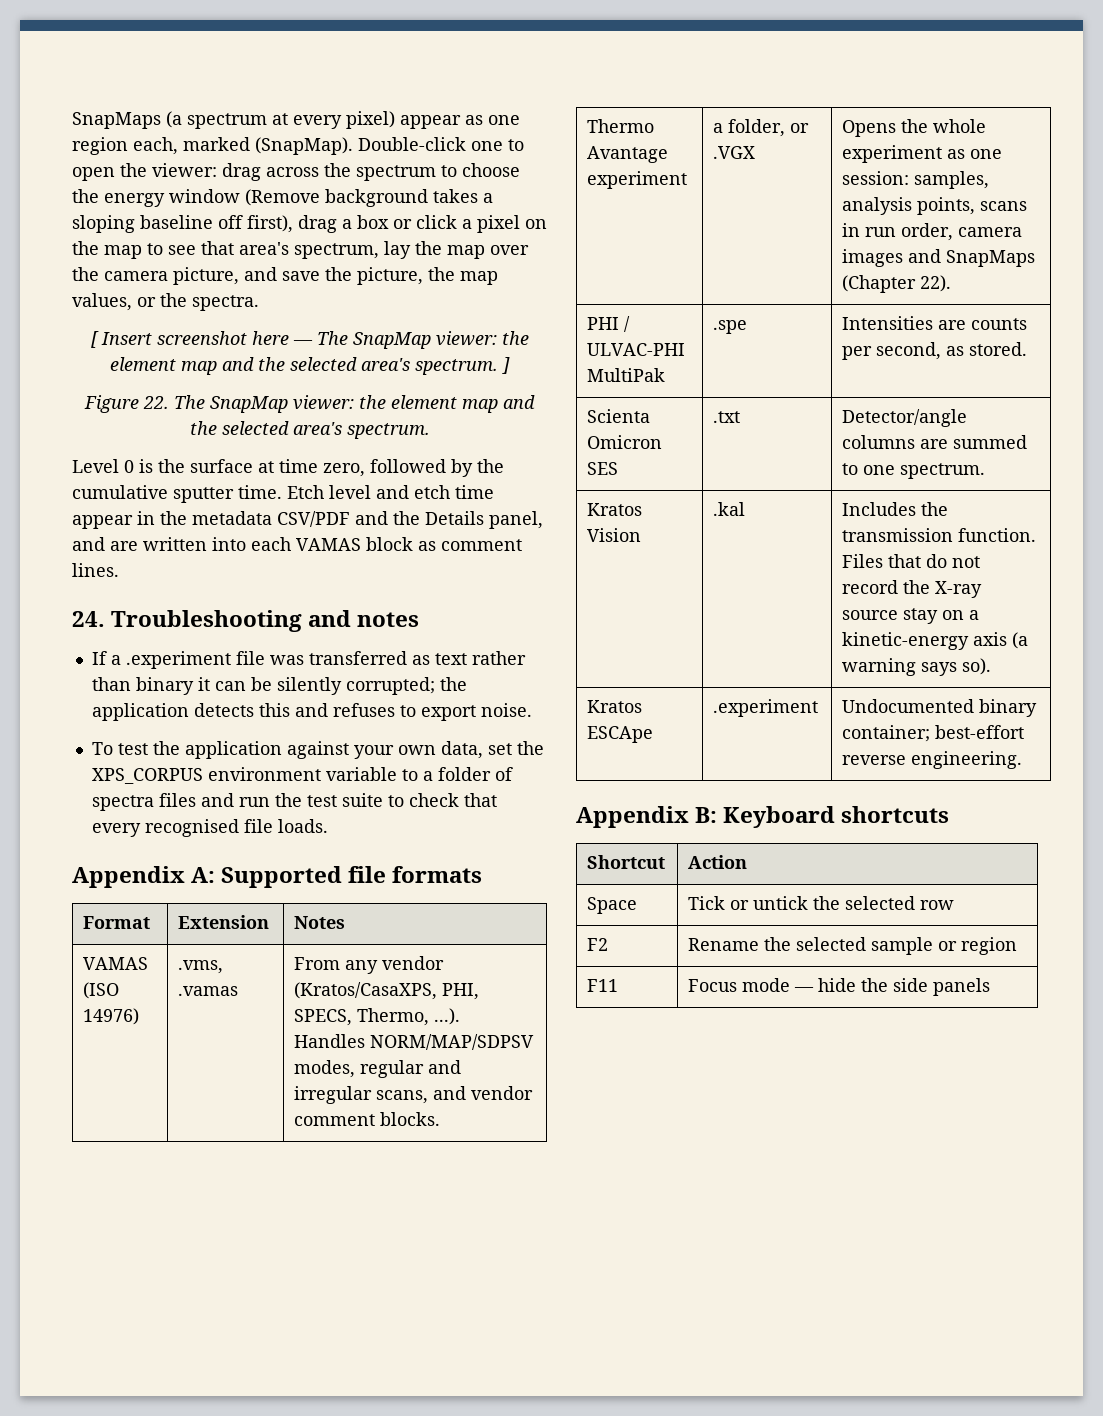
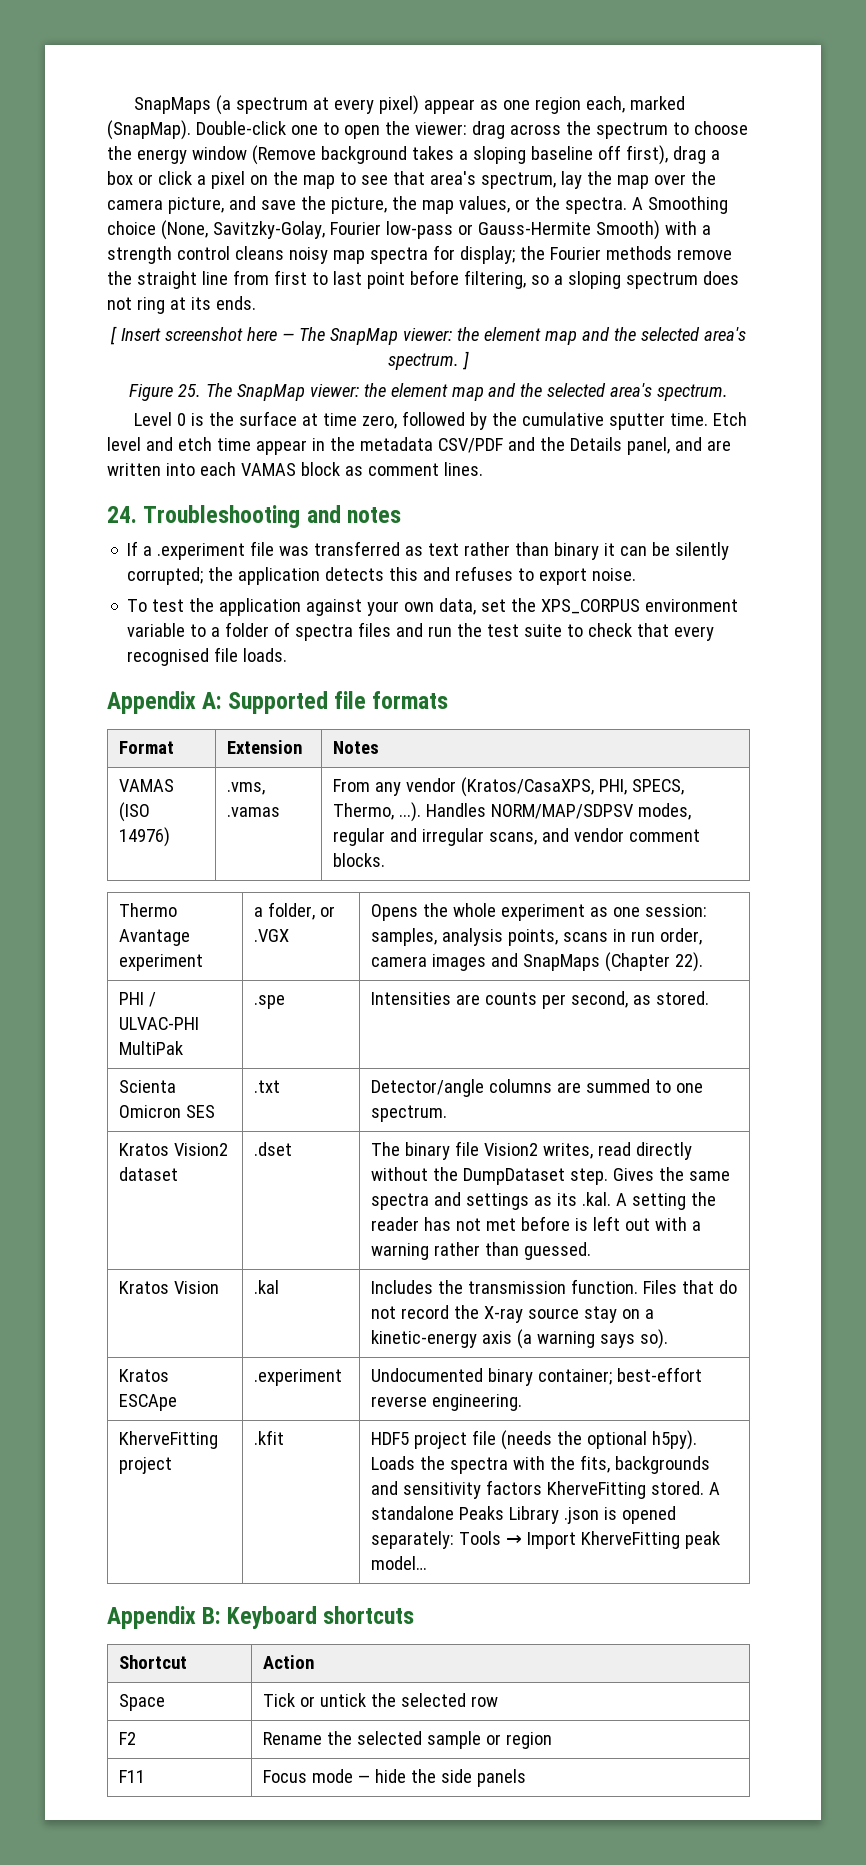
(259, 303) none -> [631,196,728,214] [107,220,711,240] [107,245,732,264] [107,270,739,289] [107,296,256,314] A Smoothing choice (None, Savitzky-Golay, Fourier low-pass or Gauss-Hermite Smooth) with a strength control cleans noisy map spectra for display; the Fourier methods remove the straight line from first to last point before filtering, so a sloping spectrum does not ring at its ends.
[143,396,169,409] 22. -> [177,384,201,397] 25.
(986, 471) none -> [119,1143,229,1156] [119,1167,179,1181] [254,1142,293,1156] [371,1141,693,1160] [371,1167,731,1185] [371,1192,717,1210] [371,1216,702,1231] [371,1242,592,1260] // Kratos Vision2 dataset | .dset | The binary file Vision2 writes, read directly without the DumpDataset step. Gives the same spectra and settings as its .kal. A setting the reader has not met before is left out with a warning rather than guessed.
(1023, 760) none -> [119,1431,219,1449] [119,1457,173,1474] [254,1430,285,1445] [371,1430,698,1450] [371,1455,711,1474] [371,1480,721,1499] [371,1506,677,1524] [371,1531,721,1549] [371,1556,428,1570] // KherveFitting project | .kfit | HDF5 project file (needs the optional h5py). Loads the spectra with the fits, backgrounds and sensitivity factors KherveFitting stored. A standalone Peaks Library .json is opened separately: Tools → Import KherveFitting peak model…

